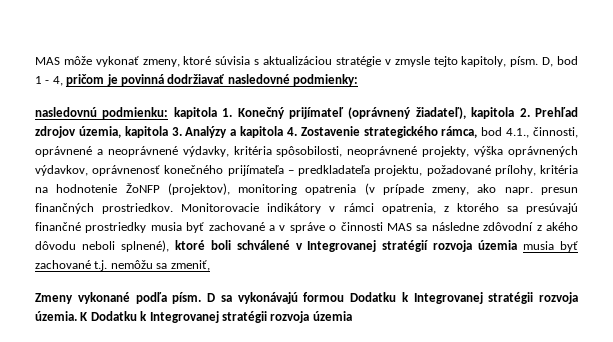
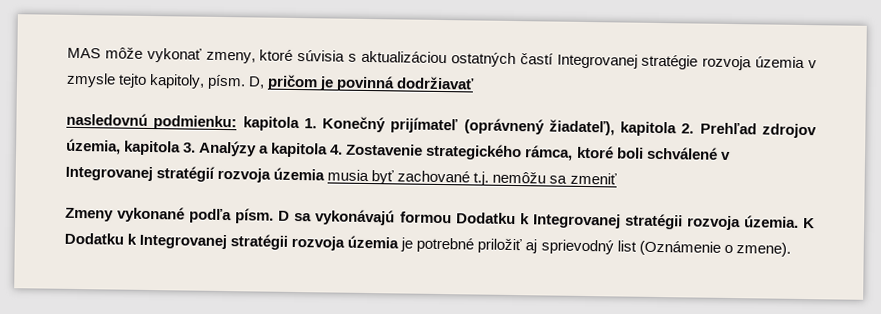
[335,56,381,67] stratégie -> [450,52,806,71] ostatných častí Integrovanej stratégie rozvoja územia
[557,56,579,65] [35,76,63,86] bod 1 - 4, -> (266, 82) none
[227,74,358,86] nasledovné podmienky: -> (476, 83) none
[481,127,579,138] [35,146,579,157] [35,165,578,176] [35,183,578,195] [35,203,579,214] [35,222,578,233] [35,240,169,252] bod 4.1., činnosti, oprávnené a neoprávnené výdavky, kritéria spôsobilosti, neoprávnené projekty, výška oprávnených výdavkov, oprávnenosť konečného prijímateľa – predkladateľa projektu, požadované prílohy, kritéria na hodnotenie ŽoNFP (projektov), monitoring opatrenia (v prípade zmeny, ako napr. presun finančných prostriedkov. Monitorovacie indikátory v rámci opatrenia, z ktorého sa presúvajú finančné prostriedky musia byť zachované a v správe o činnosti MAS sa následne zdôvodní z akého dôvodu neboli splnené), -> (574, 153) none
[170,260,210,271] zmeniť, -> [569,172,617,185] zmeniť
(352, 316) none -> [400,237,791,257] je potrebné priložiť aj sprievodný list (Oznámenie o zmene).

